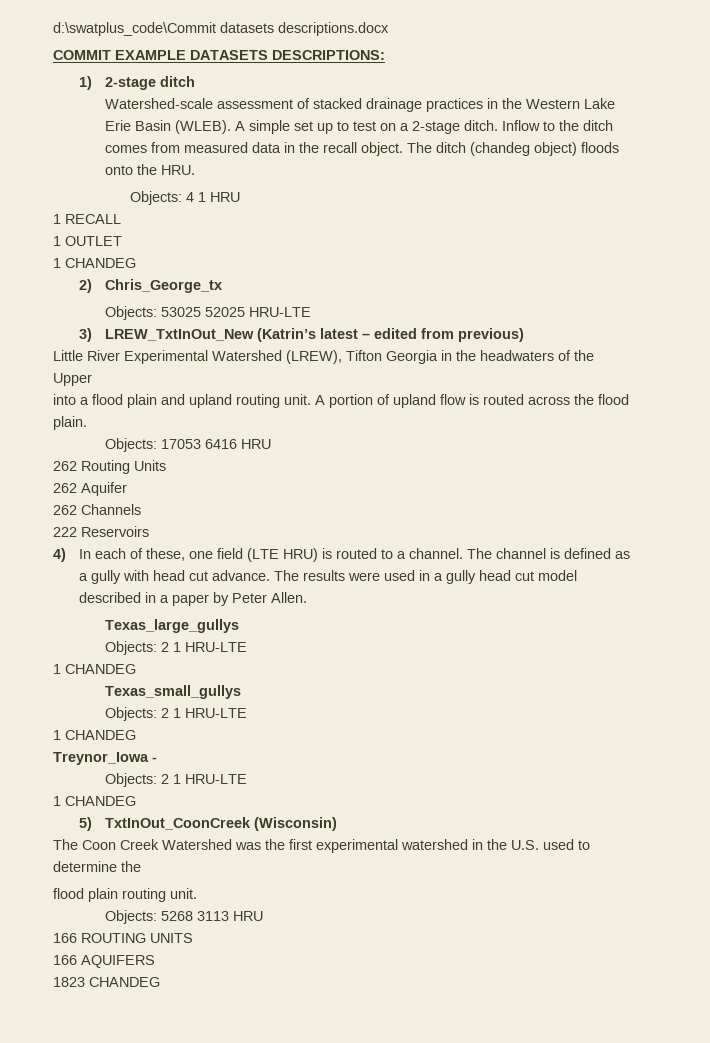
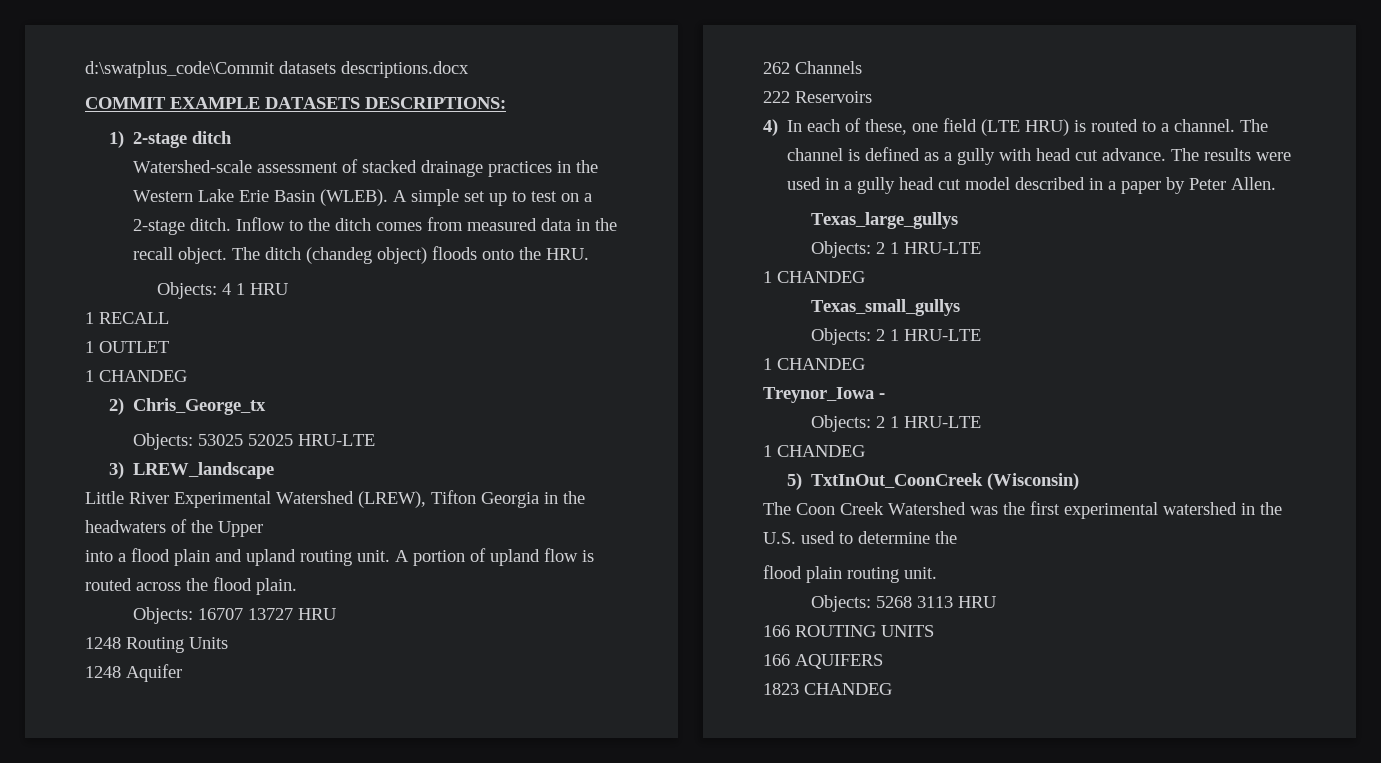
[104,328,524,342] LREW_TxtInOut_New (Katrin’s latest – edited from previous) -> [133,462,275,479] LREW_landscape
[160,439,271,449] [53,461,77,471] 17053 6416 HRU // 262 -> [198,608,337,620] [85,637,121,649] 16707 13727 HRU // 1248
[53,483,77,493] 262 -> [85,666,121,678] 1248

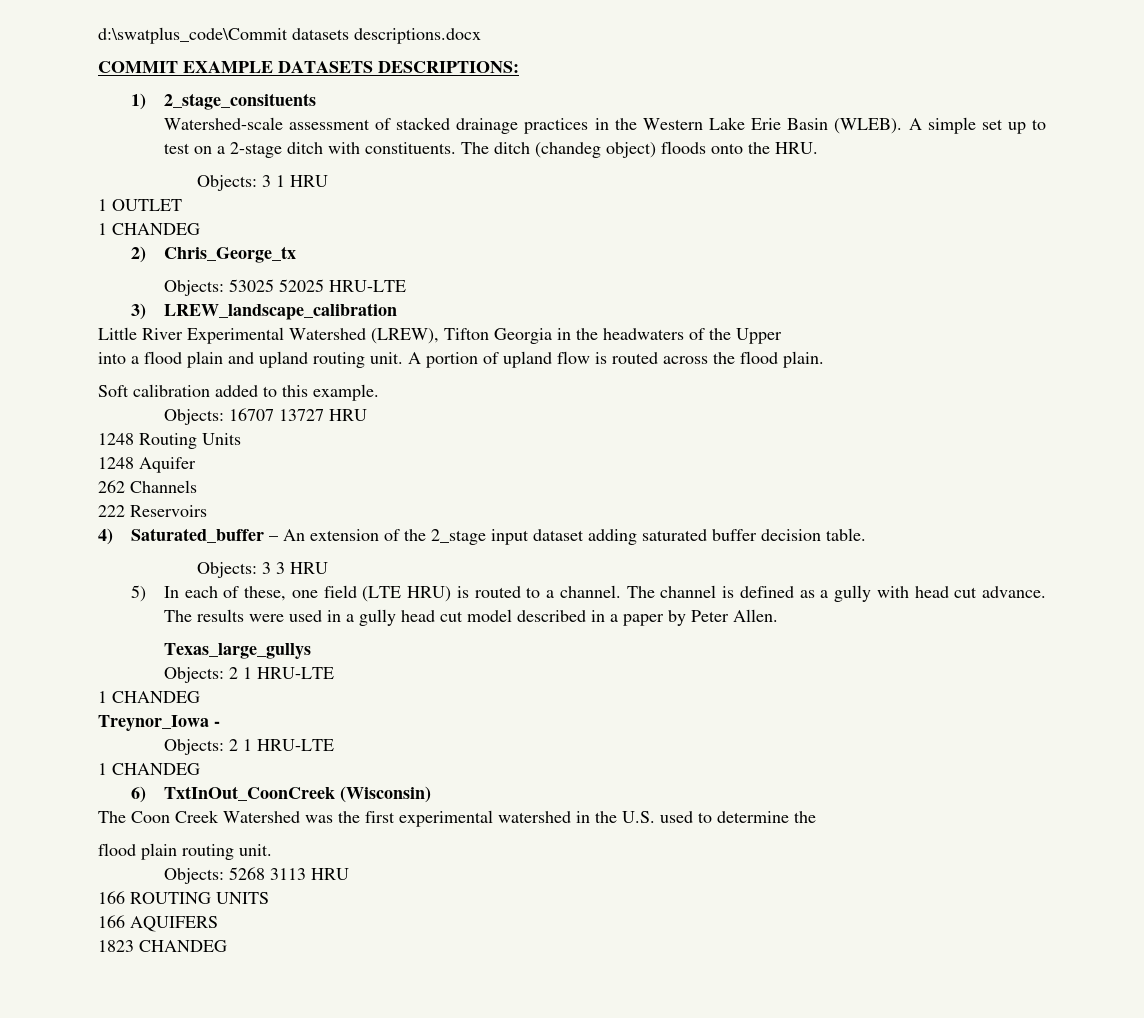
[133,131,233,148] 2-stage ditch -> [163,93,316,110] 2_stage_consituents
[190,217,618,231] [133,247,228,264] ditch. Inflow to the ditch comes from measured data in the recall object. -> [286,142,456,154] ditch with constituents.
[222,283,232,295] 4 -> [261,175,271,187] 3
[85,312,169,324] // 1 RECALL -> (328, 181) none
[133,462,275,479] LREW_landscape -> [163,303,397,320] LREW_landscape_calibration
(297, 586) none -> [98,384,379,401] // Soft calibration added to this example.
(778, 127) none -> [130,528,866,545] [196,562,328,578] [130,585,146,602] Saturated_buffer – An extension of the 2_stage input dataset adding saturated buffer decision table. // Objects: 3 3 HRU // 5)
[811,299,961,316] [811,328,982,345] [763,358,865,370] // Texas_small_gullys // Objects: 2 1 HRU-LTE // 1 CHANDEG -> (200, 697) none
[787,473,803,490] 5) -> [130,786,146,803] 6)

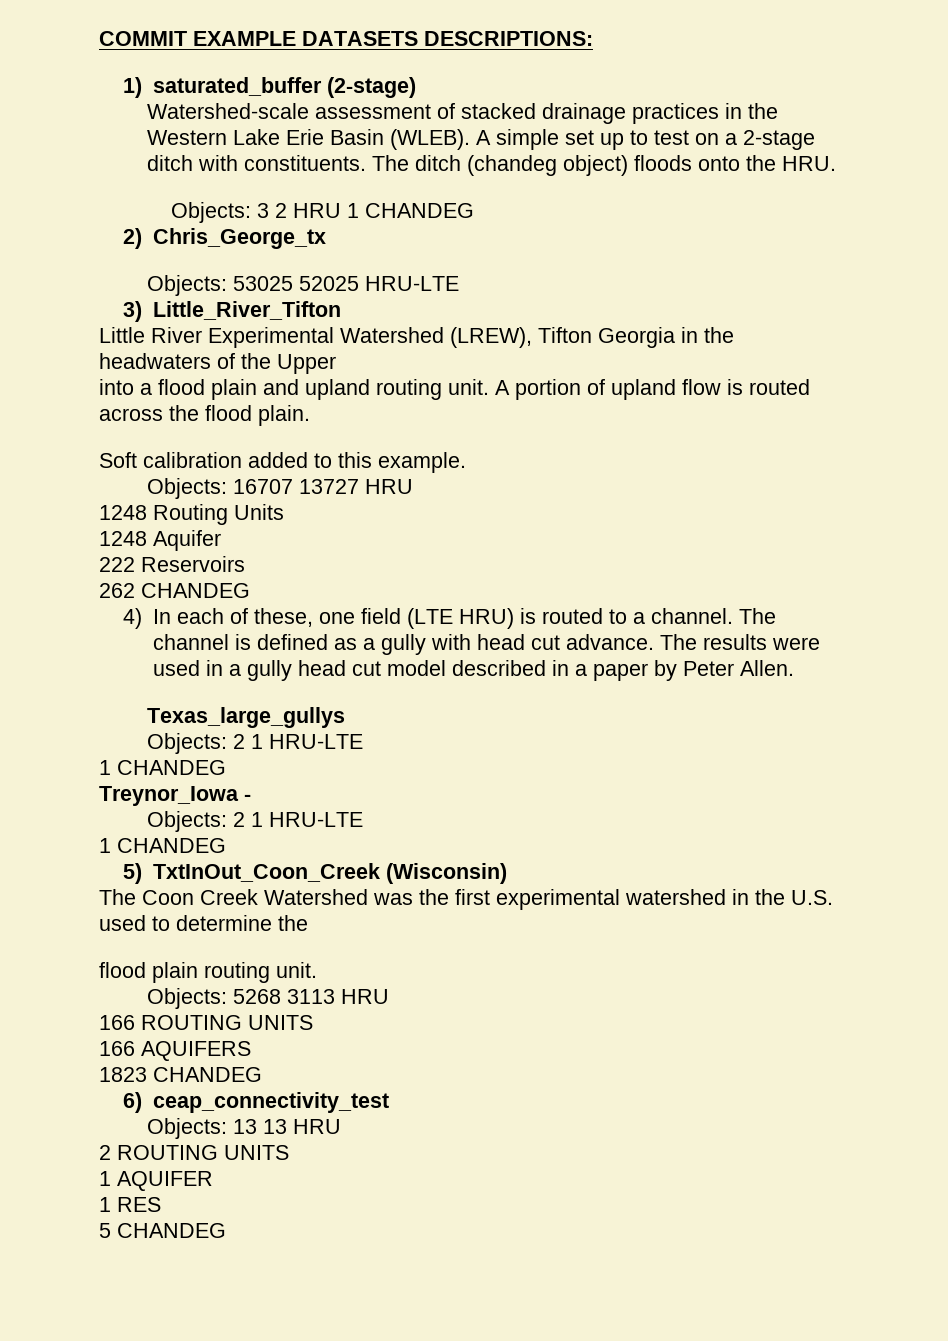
[98,27,481,44] d:\swatplus_code\Commit datasets descriptions.docx // -> (99, 38) none
[163,93,316,110] 2_stage_consituents -> [152,77,416,98] saturated_buffer (2-stage)
[275,175,328,187] [98,199,182,211] 1 HRU // 1 OUTLET // -> [274,203,341,218] 2 HRU
[163,303,397,320] LREW_landscape_calibration -> [152,301,341,320] Little_River_Tifton
[98,480,197,493] // 262 Channels -> (221, 540) none
[98,528,866,545] [196,562,328,578] [130,585,146,602] 4) Saturated_buffer – An extension of the 2_stage input dataset adding saturated buffer decision table. // Objects: 3 3 HRU // 5) -> [99,583,250,598] [122,608,142,629] 262 CHANDEG // 4)
[130,786,335,803] 6) TxtInOut_CoonCreek -> [122,863,380,884] 5) TxtInOut_Coon_Creek
(227, 946) none -> [122,1092,389,1113] [146,1118,341,1139] [99,1145,289,1160] [99,1171,213,1191] [99,1197,161,1212] [99,1223,226,1238] // 6) ceap_connectivity_test // Objects: 13 13 HRU // 2 ROUTING UNITS // 1 AQUIFER // 1 RES // 5 CHANDEG

